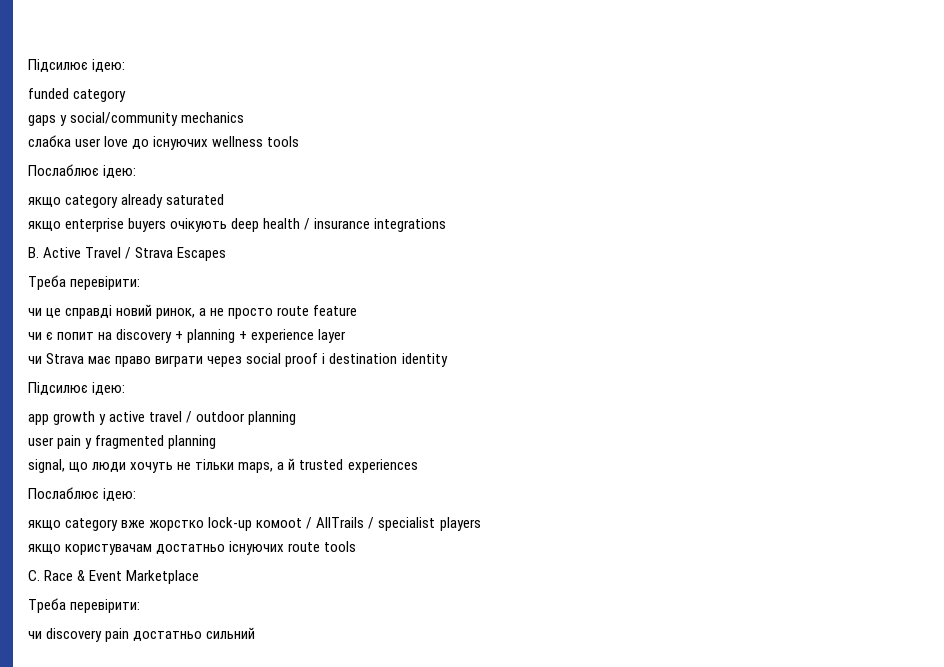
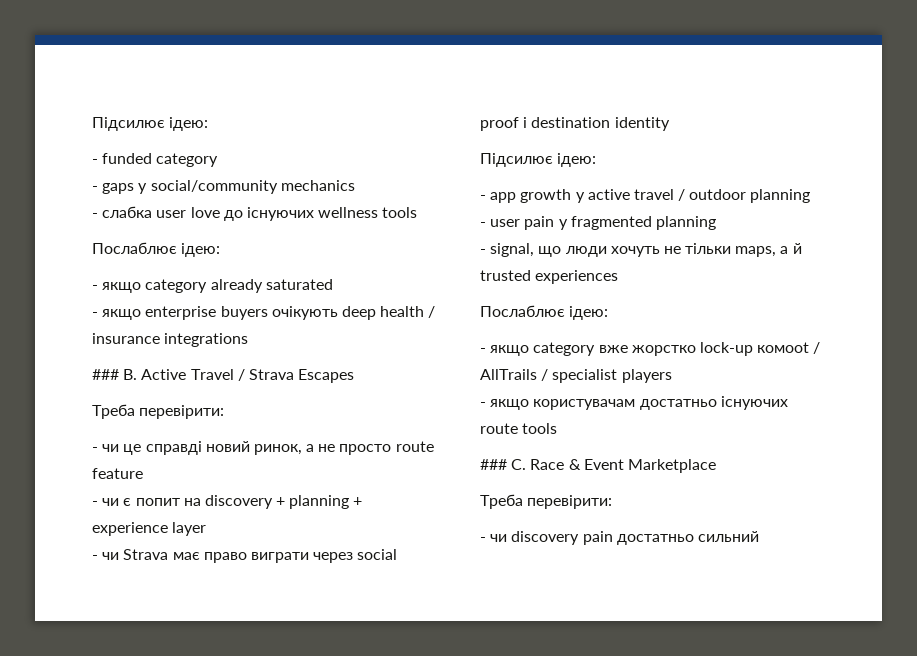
[28,59,126,72] Підсилює ідею: // -> [92,117,209,131] [92,159,98,164] Підсилює ідею: // -
(127, 95) none -> [92,186,98,191] -
(245, 117) none -> [92,213,98,218] -
(137, 171) none -> [92,285,98,290] -
(225, 199) none -> [92,312,98,317] -
(447, 225) none -> [92,369,119,380] ###
(141, 283) none -> [92,447,98,452] -
(358, 310) none -> [92,501,98,506] -
(347, 336) none -> [92,555,98,560] -
(126, 388) none -> [480,195,486,200] -
(297, 418) none -> [480,222,486,227] -
(217, 442) none -> [480,249,486,254] -
(137, 494) none -> [480,348,486,353] -
(481, 524) none -> [480,402,486,407] -
(357, 546) none -> [480,459,507,470] ###
(141, 606) none -> [480,537,486,542] -

